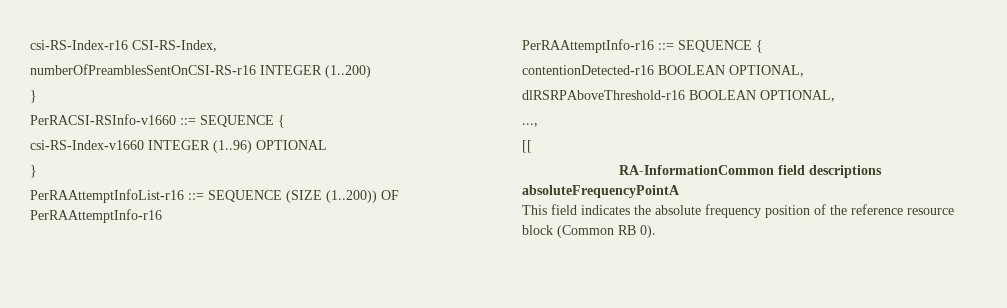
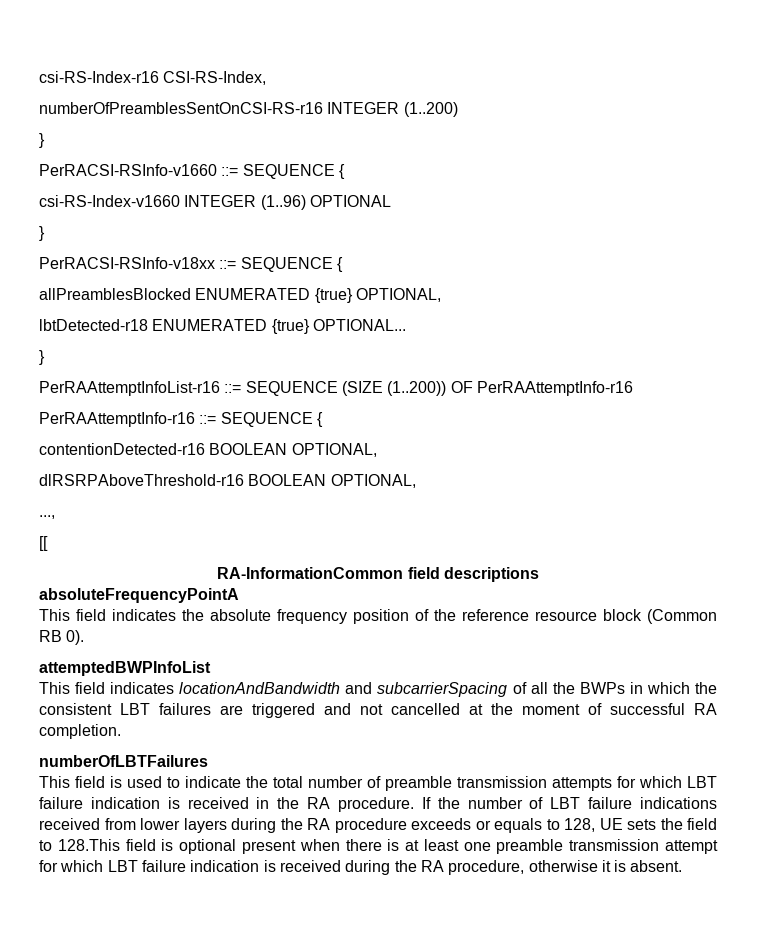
(37, 171) none -> [39,257,343,272] [39,288,441,303] [39,319,406,334] [39,350,45,365] // PerRACSI-RSInfo-v18xx ::= SEQUENCE { // allPreamblesBlocked ENUMERATED {true} OPTIONAL, // lbtDetected-r18 ENUMERATED {true} OPTIONAL... // }
(656, 231) none -> [39,661,211,676] [39,682,718,697] [39,703,717,718] [39,724,121,739] [39,755,208,767] [39,776,717,791] [39,797,717,812] [39,818,717,833] [39,839,718,854] [39,860,683,875] // attemptedBWPInfoList // This field indicates locationAndBandwidth and subcarrierSpacing of all the BWPs in which the consistent LBT failures are triggered and not cancelled at the moment of successful RA completion. // numberOfLBTFailures // This field is used to indicate the total number of preamble transmission attempts for which LBT failure indication is received in the RA procedure. If the number of LBT failure indications received from lower layers during the RA procedure exceeds or equals to 128, UE sets the field to 128.This field is optional present when there is at least one preamble transmission attempt for which LBT failure indication is received during the RA procedure, otherwise it is absent.

